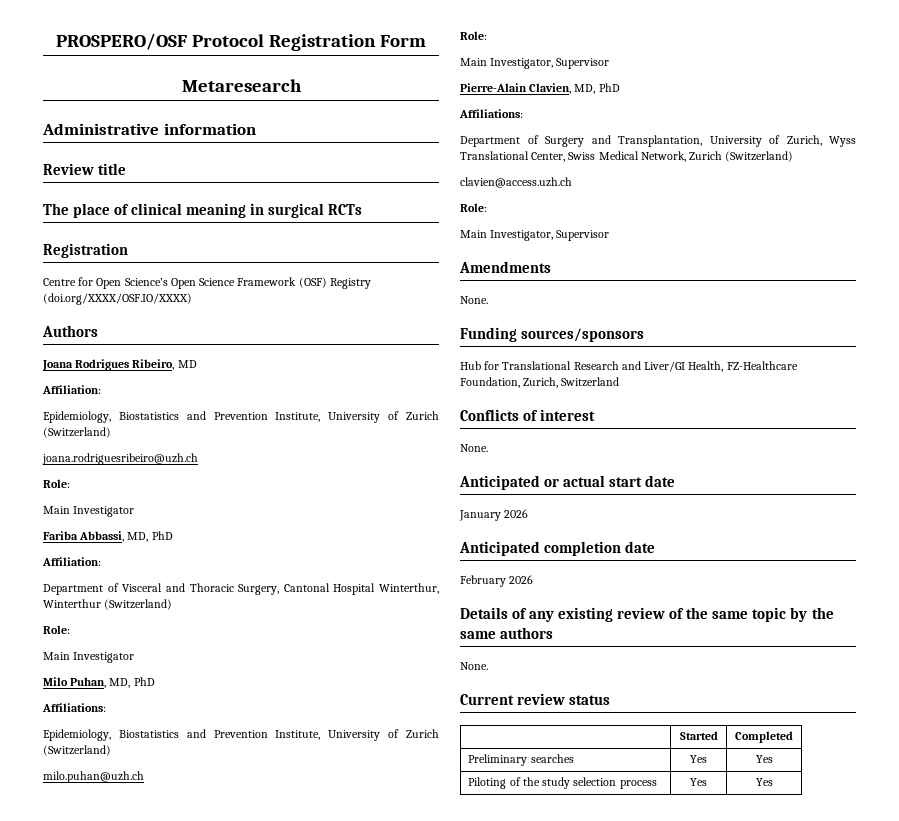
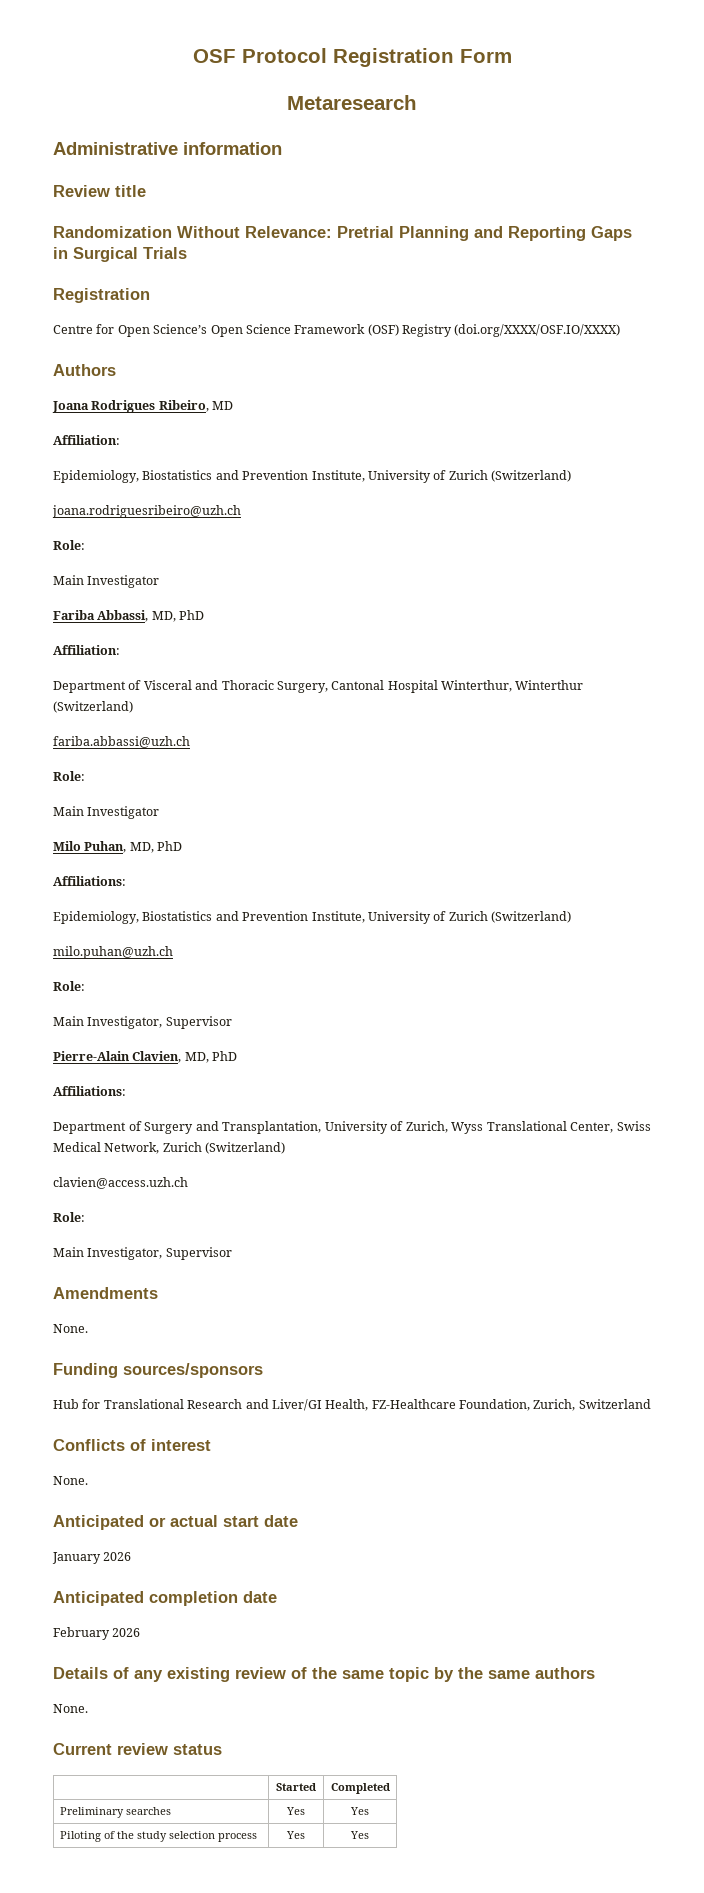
[55,33,187,50] PROSPERO/OSF -> [192,49,236,63] OSF
[43,203,363,218] The place of clinical meaning in surgical RCTs -> [53,226,632,241] [53,247,187,262] Randomization Without Relevance: Pretrial Planning and Reporting Gaps in Surgical Trials
(173, 604) none -> [53,736,190,748] // fariba.abbassi@uzh.ch

